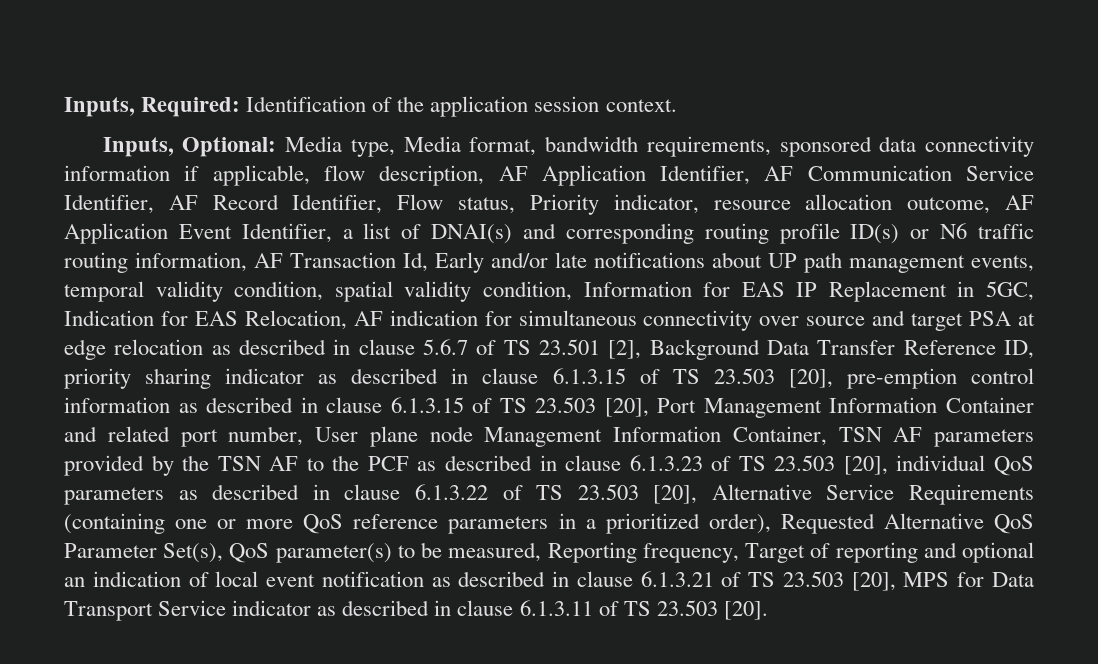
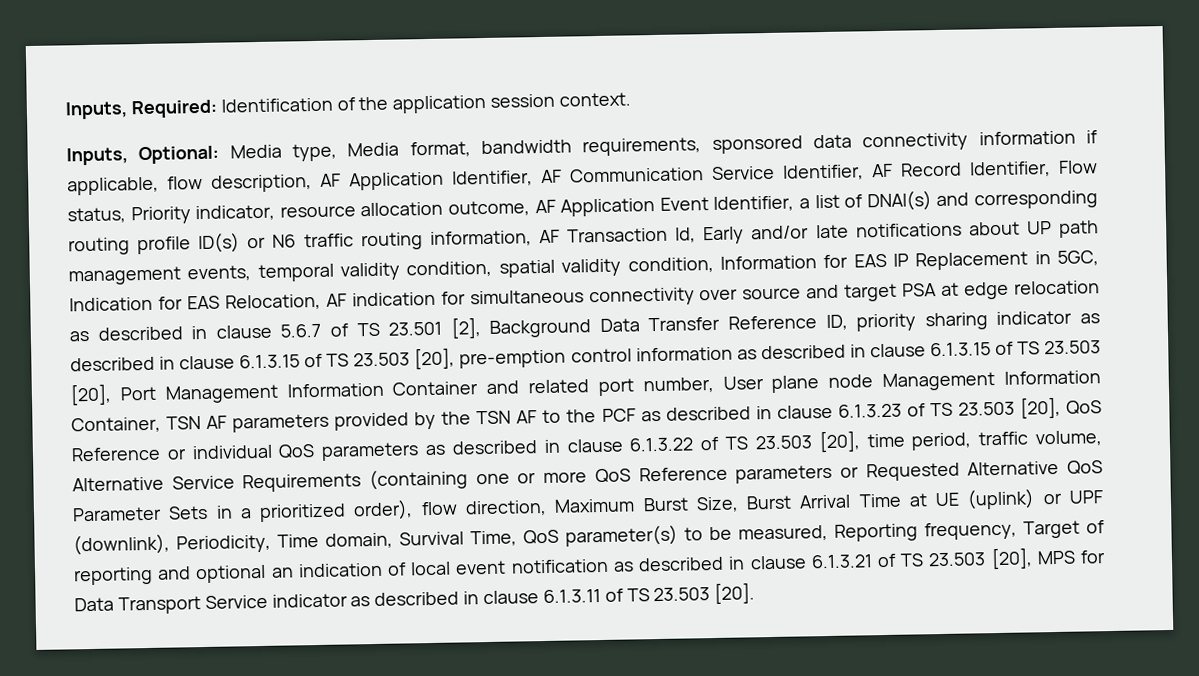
(888, 465) none -> [1065,400,1102,415] [71,446,187,462] QoS Reference or
(698, 494) none -> [866,430,1103,451] time period, traffic volume,
[353,513,1034,534] [64,543,224,563] reference parameters in a prioritized order), Requested Alternative QoS Parameter Set(s), -> [638,460,1104,484] [72,488,1104,523] [73,530,517,556] Reference parameters or Requested Alternative QoS Parameter Sets in a prioritized order), flow direction, Maximum Burst Size, Burst Arrival Time at UE (uplink) or UPF (downlink), Periodicity, Time domain, Survival Time,

